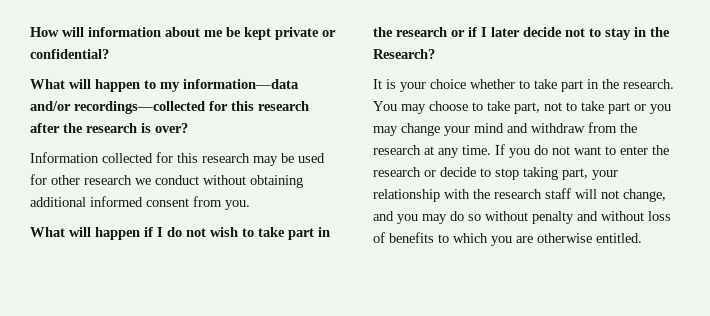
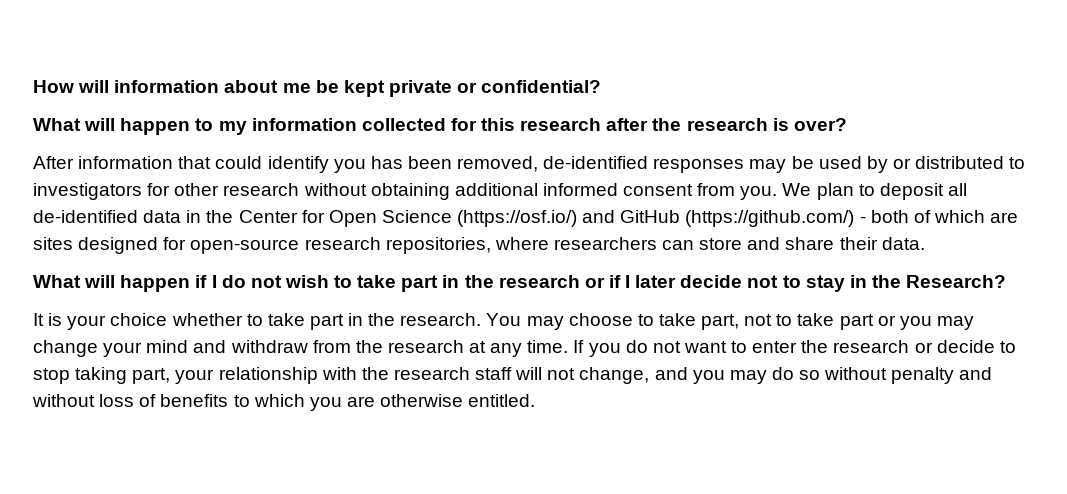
[183,79,299,89] [30,101,205,114] information—data and/or recordings—collected -> [251,118,446,131] information collected
[30,152,325,166] Information collected for this research may be used -> [33,156,1026,173] [33,183,142,200] After information that could identify you has been removed, de-identified responses may be used by or distributed to investigators
[135,175,199,185] we conduct -> (300, 189) none
(250, 205) none -> [782,183,967,200] [33,210,1019,227] [33,237,925,254] We plan to deposit all de-identified data in the Center for Open Science (https://osf.io/) and GitHub (https://github.com/) - both of which are sites designed for open-source research repositories, where researchers can store and share their data.

